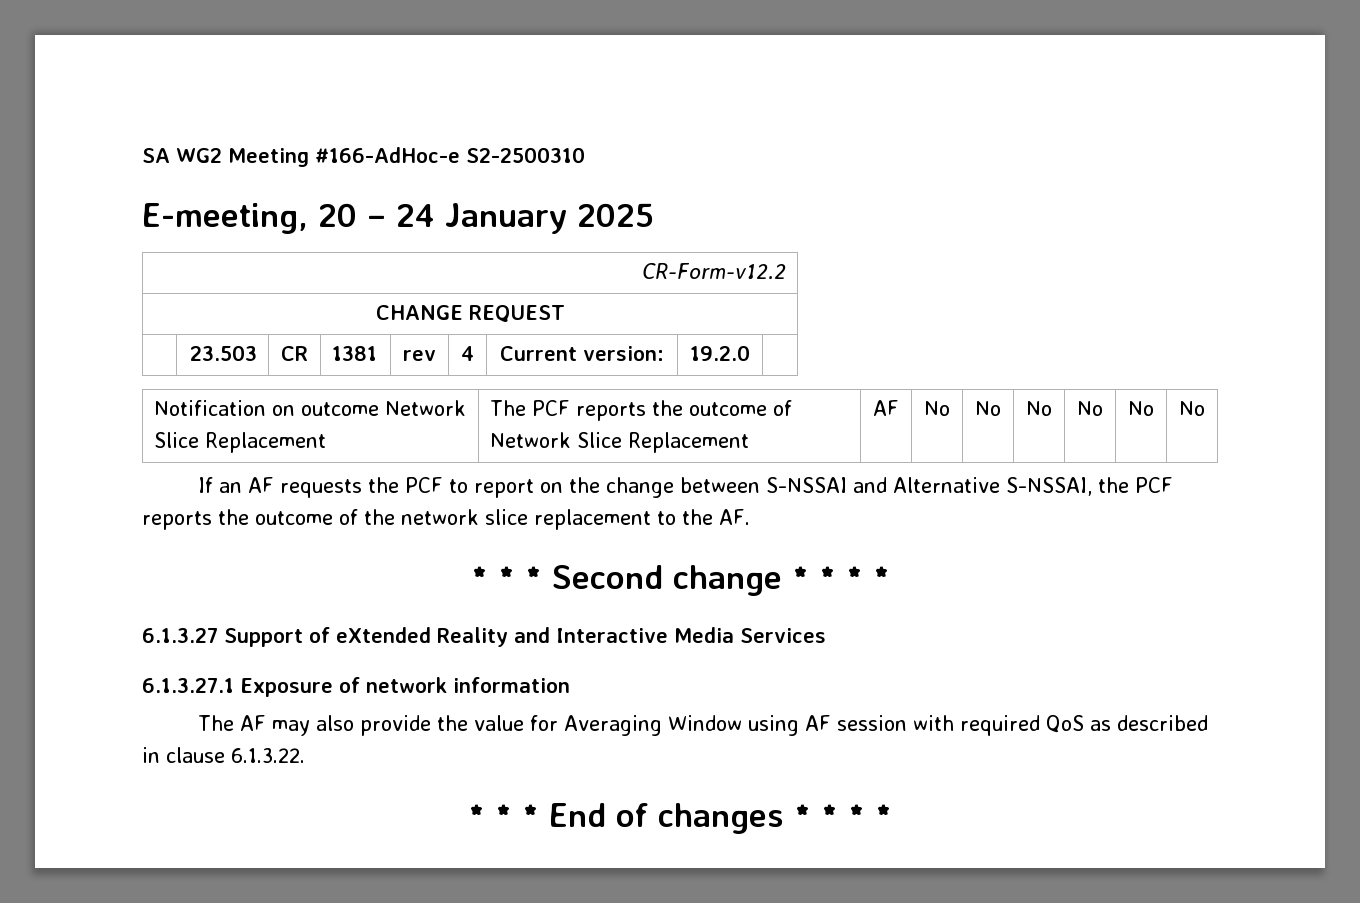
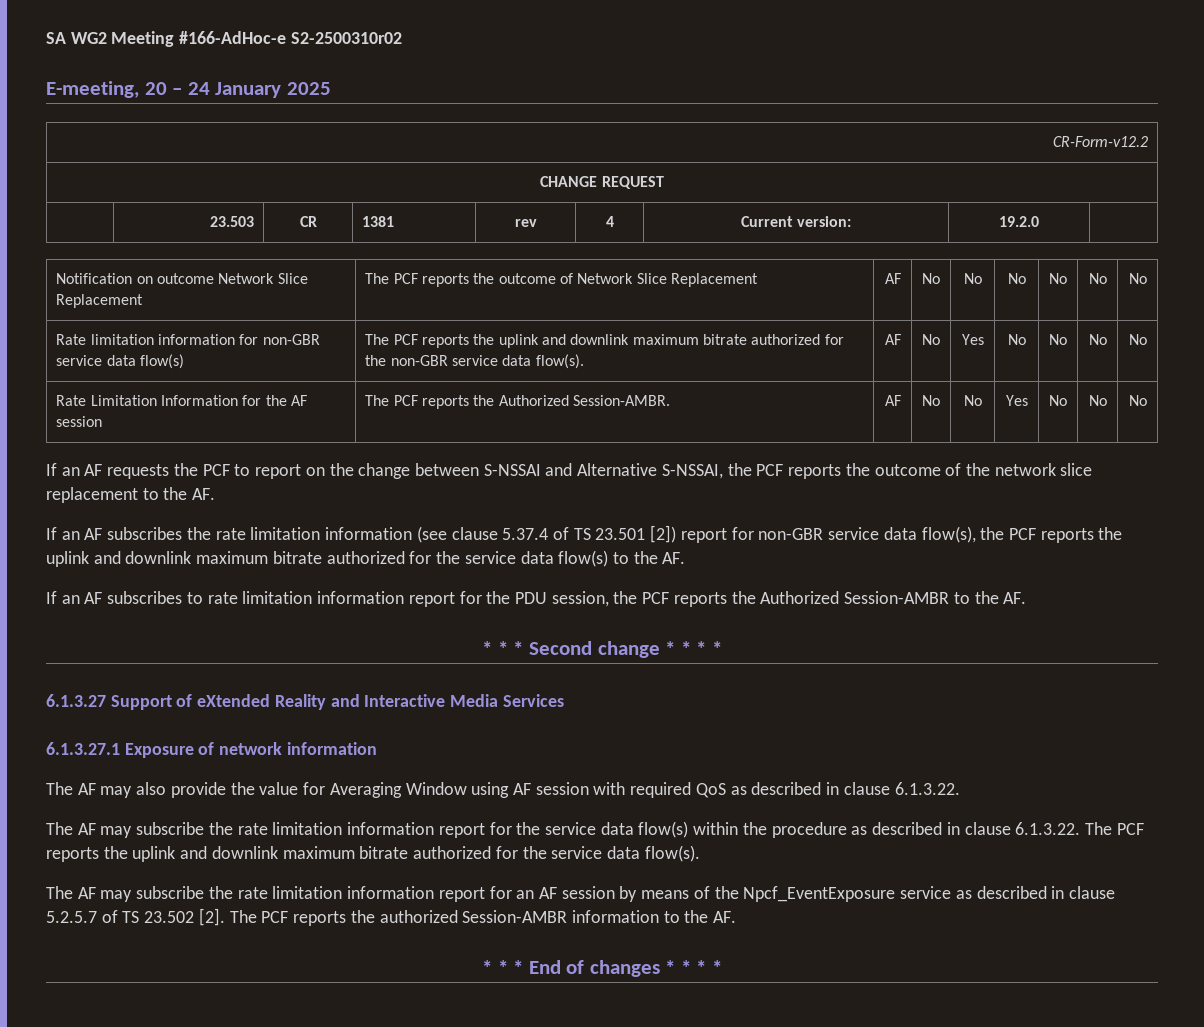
[466,147,585,163] S2-2500310 -> [290,32,402,44] S2-2500310r02
(1205, 408) none -> [56,334,320,345] [56,354,184,369] [365,334,844,348] [365,354,584,369] [884,334,901,345] [922,334,940,345] [961,334,984,345] [1007,334,1026,345] [1049,334,1067,345] [1088,334,1107,345] [1128,334,1147,345] [56,395,307,406] [56,416,103,427] [365,395,670,409] [884,395,901,406] [922,395,940,406] [963,395,982,406] [1005,395,1028,406] [1049,395,1067,406] [1088,395,1107,406] [1128,395,1147,406] // Rate limitation information for non-GBR service data flow(s) | The PCF reports the uplink and downlink maximum bitrate authorized for the non-GBR service data flow(s). | AF | No | Yes | No | No | No | No // Rate Limitation Information for the AF session | The PCF reports the Authorized Session-AMBR. | AF | No | No | Yes | No | No | No
(750, 517) none -> [46,525,1123,543] [46,550,686,567] [46,591,1027,607] // If an AF subscribes the rate limitation information (see clause 5.37.4 of TS 23.501 [2]) report for non-GBR service data flow(s), the PCF reports the uplink and downlink maximum bitrate authorized for the service data flow(s) to the AF. // If an AF subscribes to rate limitation information report for the PDU session, the PCF reports the Authorized Session-AMBR to the AF.
(305, 755) none -> [46,821,1144,838] [46,845,700,862] [46,886,1115,902] [46,908,737,926] // The AF may subscribe the rate limitation information report for the service data flow(s) within the procedure as described in clause 6.1.3.22. The PCF reports the uplink and downlink maximum bitrate authorized for the service data flow(s). // The AF may subscribe the rate limitation information report for an AF session by means of the Npcf_EventExposure service as described in clause 5.2.5.7 of TS 23.502 [2]. The PCF reports the authorized Session-AMBR information to the AF.

